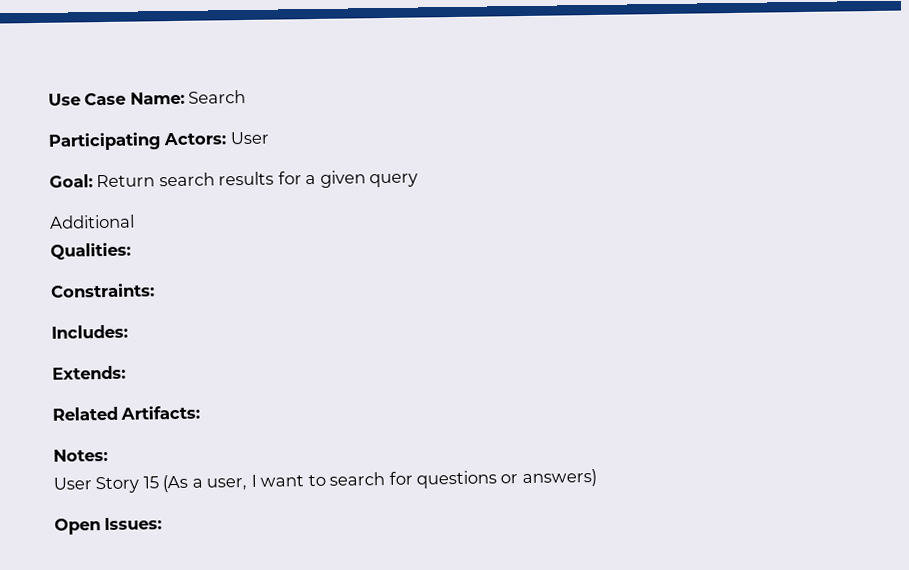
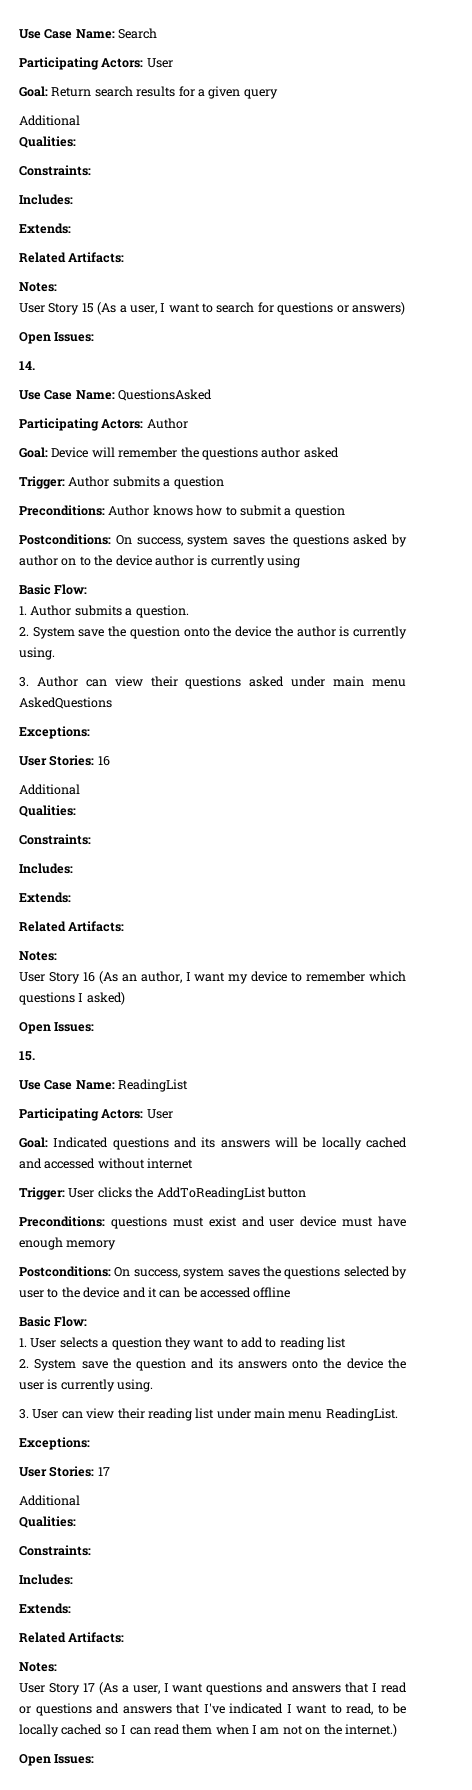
(163, 524) none -> [19,361,35,370] [19,389,213,401] [19,418,188,431] [19,447,339,460] [19,476,224,489] [19,505,345,518] [19,534,407,547] [19,555,300,568] [19,584,88,595] [19,605,189,618] [19,626,408,639] [19,647,55,660] [19,676,407,689] [19,697,112,709] [19,726,90,739] [19,755,110,766] [19,784,80,795] [19,805,76,817] [19,834,91,845] [19,863,73,874] [19,892,71,903] [19,921,125,932] [19,951,57,961] [19,971,407,984] [19,992,125,1005] [19,1022,95,1034] [19,1051,35,1061] [19,1079,189,1092] [19,1108,173,1121] [19,1137,407,1150] [19,1158,194,1169] [19,1187,306,1200] [19,1216,406,1229] [19,1237,117,1250] [19,1266,407,1279] [19,1287,291,1298] [19,1316,88,1327] [19,1337,347,1350] [19,1358,406,1371] [19,1379,154,1392] [19,1408,398,1421] [19,1437,90,1450] [19,1466,110,1477] [19,1495,80,1506] [19,1516,76,1528] [19,1545,91,1556] [19,1574,73,1585] [19,1603,71,1614] [19,1632,125,1643] [19,1662,57,1672] [19,1682,407,1695] [19,1703,406,1716] [19,1724,397,1737] [19,1754,95,1766] // 14. // Use Case Name: QuestionsAsked // Participating Actors: Author // Goal: Device will remember the questions author asked // Trigger: Author submits a question // Preconditions: Author knows how to submit a question // Postconditions: On success, system saves the questions asked by author on to the device author is currently using // Basic Flow: // 1. Author submits a question. // 2. System save the question onto the device the author is currently using. // 3. Author can view their questions asked under main menu AskedQuestions // Exceptions: // User Stories: 16 // Additional // Qualities: // Constraints: // Includes: // Extends: // Related Artifacts: // Notes: // User Story 16 (As an author, I want my device to remember which questions I asked) // Open Issues: // 15. // Use Case Name: ReadingList // Participating Actors: User // Goal: Indicated questions and its answers will be locally cached and accessed without internet // Trigger: User clicks the AddToReadingList button // Preconditions: questions must exist and user device must have enough memory // Postconditions: On success, system saves the questions selected by user to the device and it can be accessed offline // Basic Flow: // 1. User selects a question they want to add to reading list // 2. System save the question and its answers onto the device the user is currently using. // 3. User can view their reading list under main menu ReadingList. // Exceptions: // User Stories: 17 // Additional // Qualities: // Constraints: // Includes: // Extends: // Related Artifacts: // Notes: // User Story 17 (As a user, I want questions and answers that I read or questions and answers that I've indicated I want to read, to be locally cached so I can read them when I am not on the internet.) // Open Issues:

